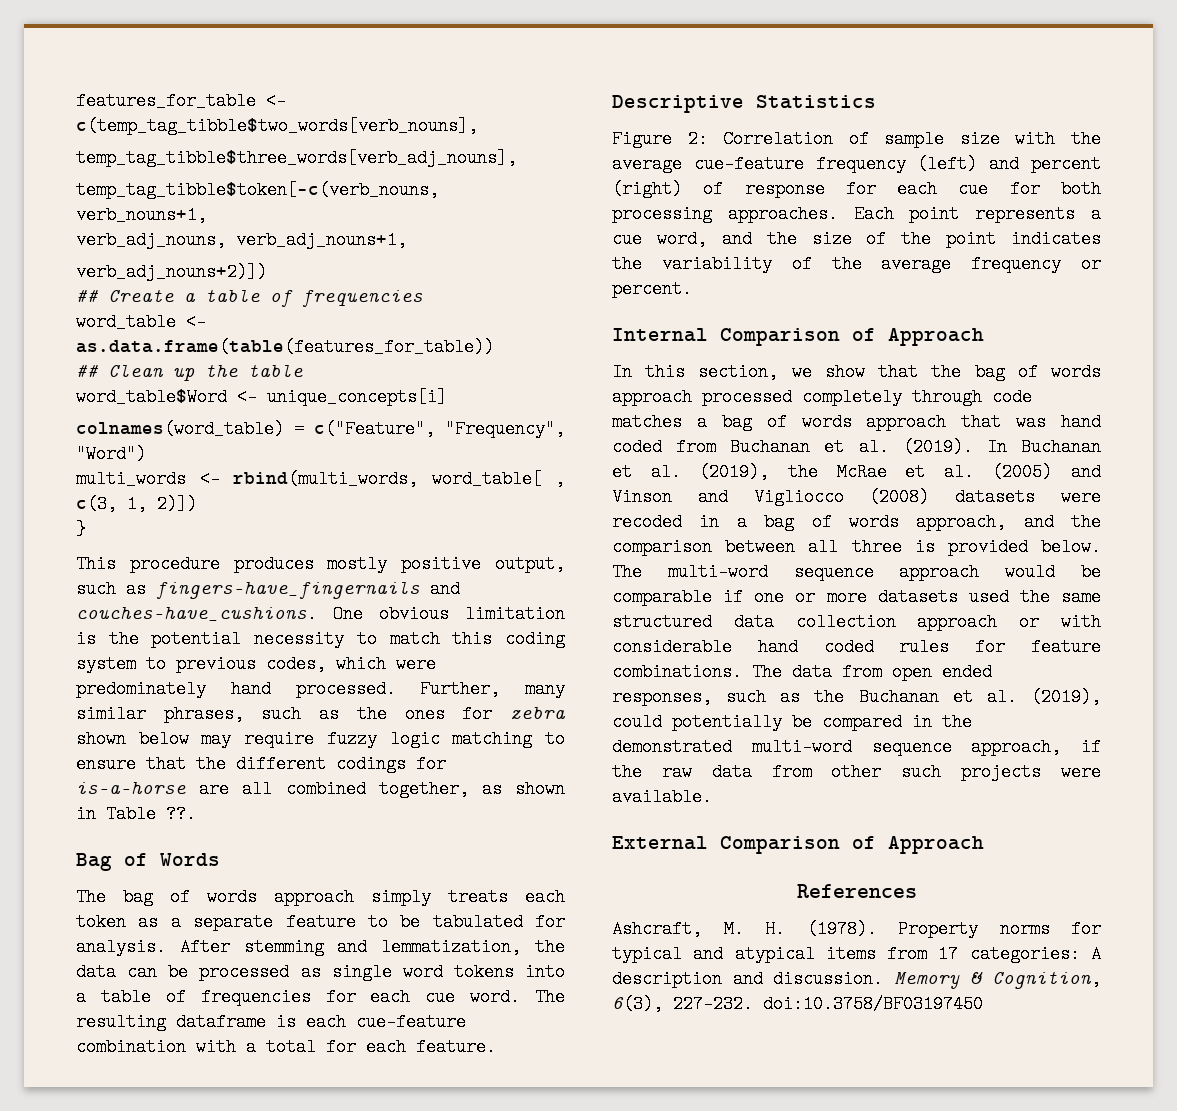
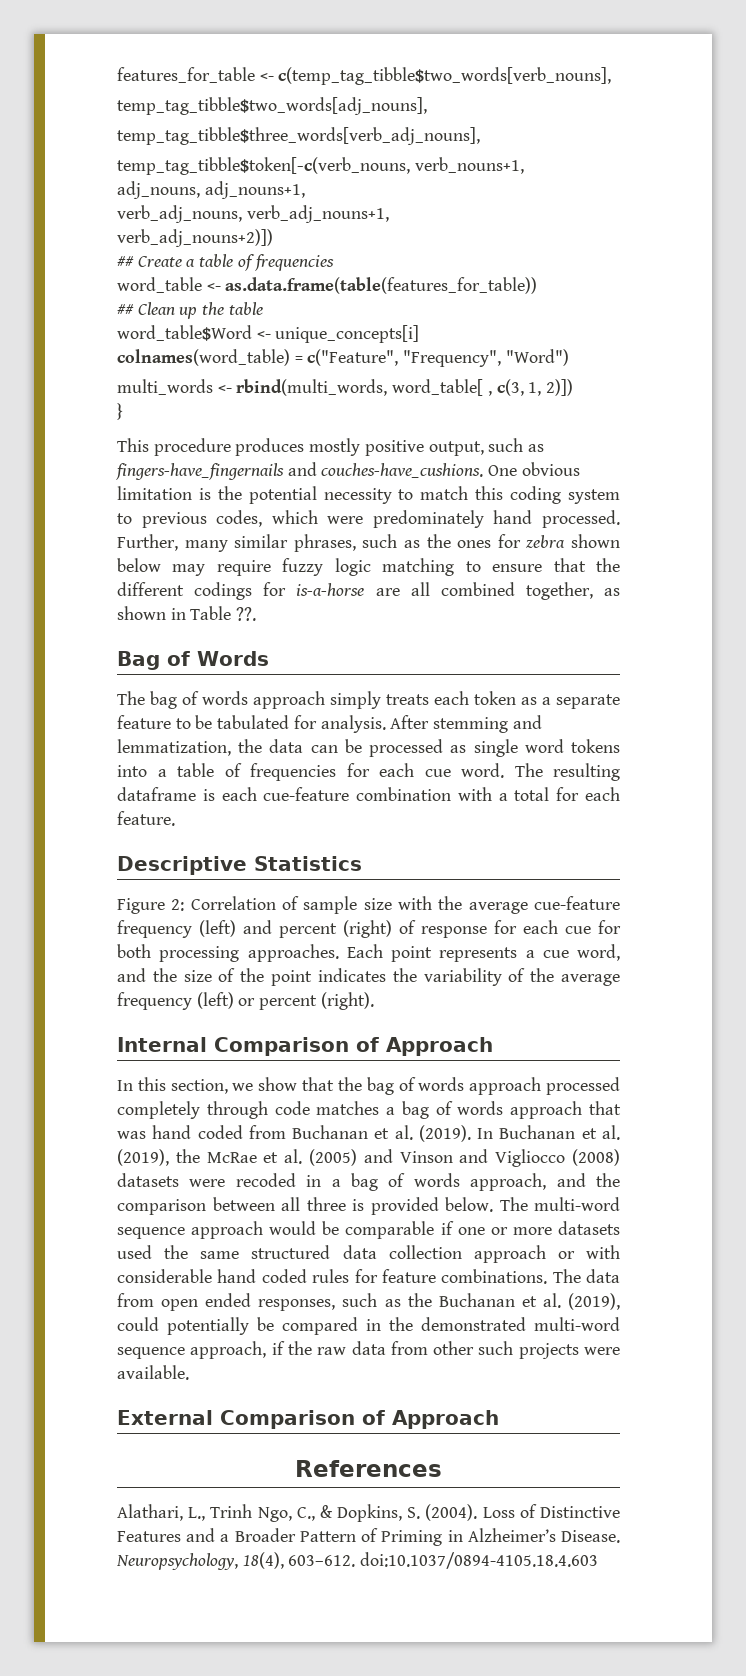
(478, 126) none -> [117,97,427,115] // temp_tag_tibble$two_words[adj_nouns],
(207, 215) none -> [117,181,305,199] // adj_nouns, adj_nouns+1,
[1081,255,1101,273] [612,280,692,298] or percent. -> [196,992,374,1010] (left) or percent (right).
[612,920,1101,938] [612,945,1101,963] [612,970,1101,989] [612,995,983,1013] Ashcraft, M. H. (1978). Property norms for typical and atypical items from 17 categories: A description and discussion. Memory & Cognition, 6(3), 227–232. doi:10.3758/BF03197450 -> [117,1504,620,1522] [117,1528,620,1546] [116,1552,599,1570] Alathari, L., Trinh Ngo, C., & Dopkins, S. (2004). Loss of Distinctive Features and a Broader Pattern of Priming in Alzheimer’s Disease. Neuropsychology, 18(4), 603–612. doi:10.1037/0894-4105.18.4.603

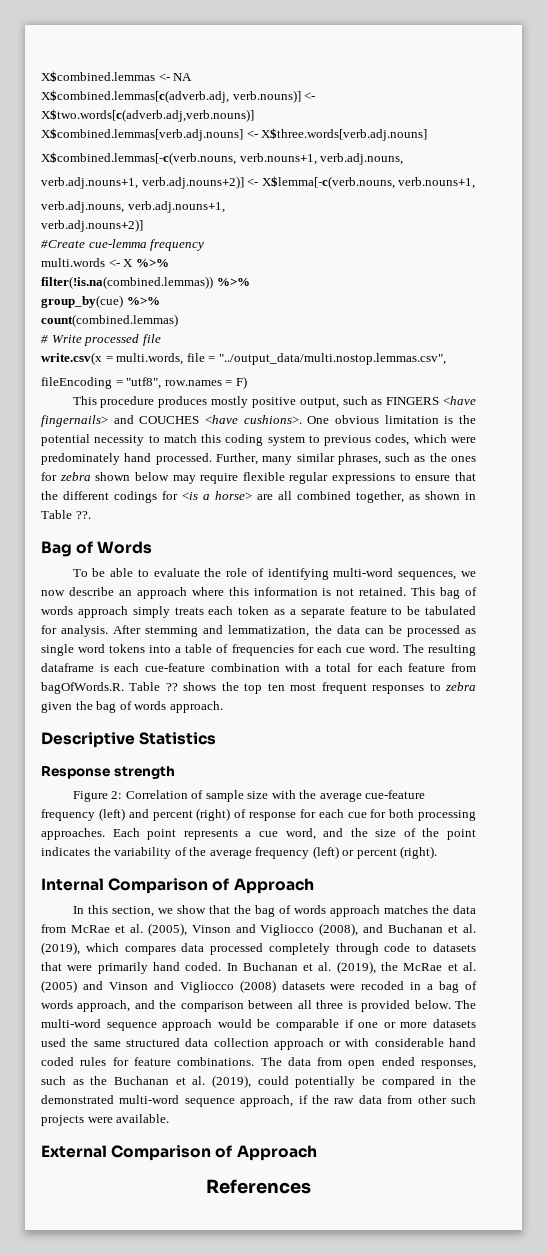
[117,67,612,85] [117,97,427,115] [117,127,480,145] [117,157,524,175] [117,181,305,199] [117,205,389,223] [117,229,273,247] [117,254,334,271] [117,277,538,294] [117,302,263,319] [117,325,420,343] [117,349,569,367] [117,379,574,396] [117,403,123,420] features_for_table <- c(temp_tag_tibble$two_words[verb_nouns], // temp_tag_tibble$two_words[adj_nouns], // temp_tag_tibble$three_words[verb_adj_nouns], // temp_tag_tibble$token[-c(verb_nouns, verb_nouns+1, // adj_nouns, adj_nouns+1, // verb_adj_nouns, verb_adj_nouns+1, // verb_adj_nouns+2)]) // ## Create a table of frequencies // word_table <- as.data.frame(table(features_for_table)) // ## Clean up the table // word_table$Word <- unique_concepts[i] // colnames(word_table) = c("Feature", "Frequency", "Word") // multi_words <- rbind(multi_words, word_table[ , c(3, 1, 2)]) // } -> [41,71,193,82] [41,90,316,103] [41,109,254,122] [41,128,428,141] [41,152,404,165] [41,176,476,189] [41,201,225,213] [41,219,143,232] [41,239,205,251] [41,258,169,267] [41,276,250,289] [41,295,160,308] [41,314,178,327] [41,334,161,346] [41,352,446,365] [41,376,247,389] X$combined.lemmas <- NA // X$combined.lemmas[c(adverb.adj, verb.nouns)] <- X$two.words[c(adverb.adj,verb.nouns)] // X$combined.lemmas[verb.adj.nouns] <- X$three.words[verb.adj.nouns] // X$combined.lemmas[-c(verb.nouns, verb.nouns+1, verb.adj.nouns, // verb.adj.nouns+1, verb.adj.nouns+2)] <- X$lemma[-c(verb.nouns, verb.nouns+1, // verb.adj.nouns, verb.adj.nouns+1, // verb.adj.nouns+2)] // #Create cue-lemma frequency // multi.words <- X %>% // filter(!is.na(combined.lemmas)) %>% // group_by(cue) %>% // count(combined.lemmas) // # Write processed file // write.csv(x = multi.words, file = "../output_data/multi.nostop.lemmas.csv", // fileEncoding = "utf8", row.names = F)
[116,462,484,480] fingers-have_fingernails and couches-have_cushions. -> [386,396,476,405] [41,415,302,427] FINGERS <have fingernails> and COUCHES <have cushions>.
[282,558,455,576] fuzzy logic matching -> [242,472,396,484] flexible regular expressions
[296,583,365,596] is-a-horse -> [182,491,252,500] <is a horse>
[117,691,145,705] The -> [72,568,476,580] [41,587,436,599] To be able to evaluate the role of identifying multi-word sequences, we now describe an approach where this information is not retained. This
[117,811,175,826] feature. -> [408,663,476,672] [41,682,476,694] [41,701,223,713] feature from bagOfWords.R. Table ?? shows the top ten most frequent responses to zebra given the bag of words approach.
(362, 863) none -> [41,766,175,779] // Response strength
[546,1077,620,1095] [117,1101,621,1119] [117,1125,471,1142] processed completely through code matches a bag of words approach that was hand coded from Buchanan et al. (2019). -> [383,905,476,914] [41,923,477,936] [41,942,476,955] [41,962,222,974] matches the data from McRae et al. (2005), Vinson and Vigliocco (2008), and Buchanan et al. (2019), which compares data processed completely through code to datasets that were primarily hand coded.
[117,1504,620,1522] [117,1528,620,1546] [116,1552,599,1570] // Alathari, L., Trinh Ngo, C., & Dopkins, S. (2004). Loss of Distinctive Features and a Broader Pattern of Priming in Alzheimer’s Disease. Neuropsychology, 18(4), 603–612. doi:10.1037/0894-4105.18.4.603 -> (311, 1186) none

